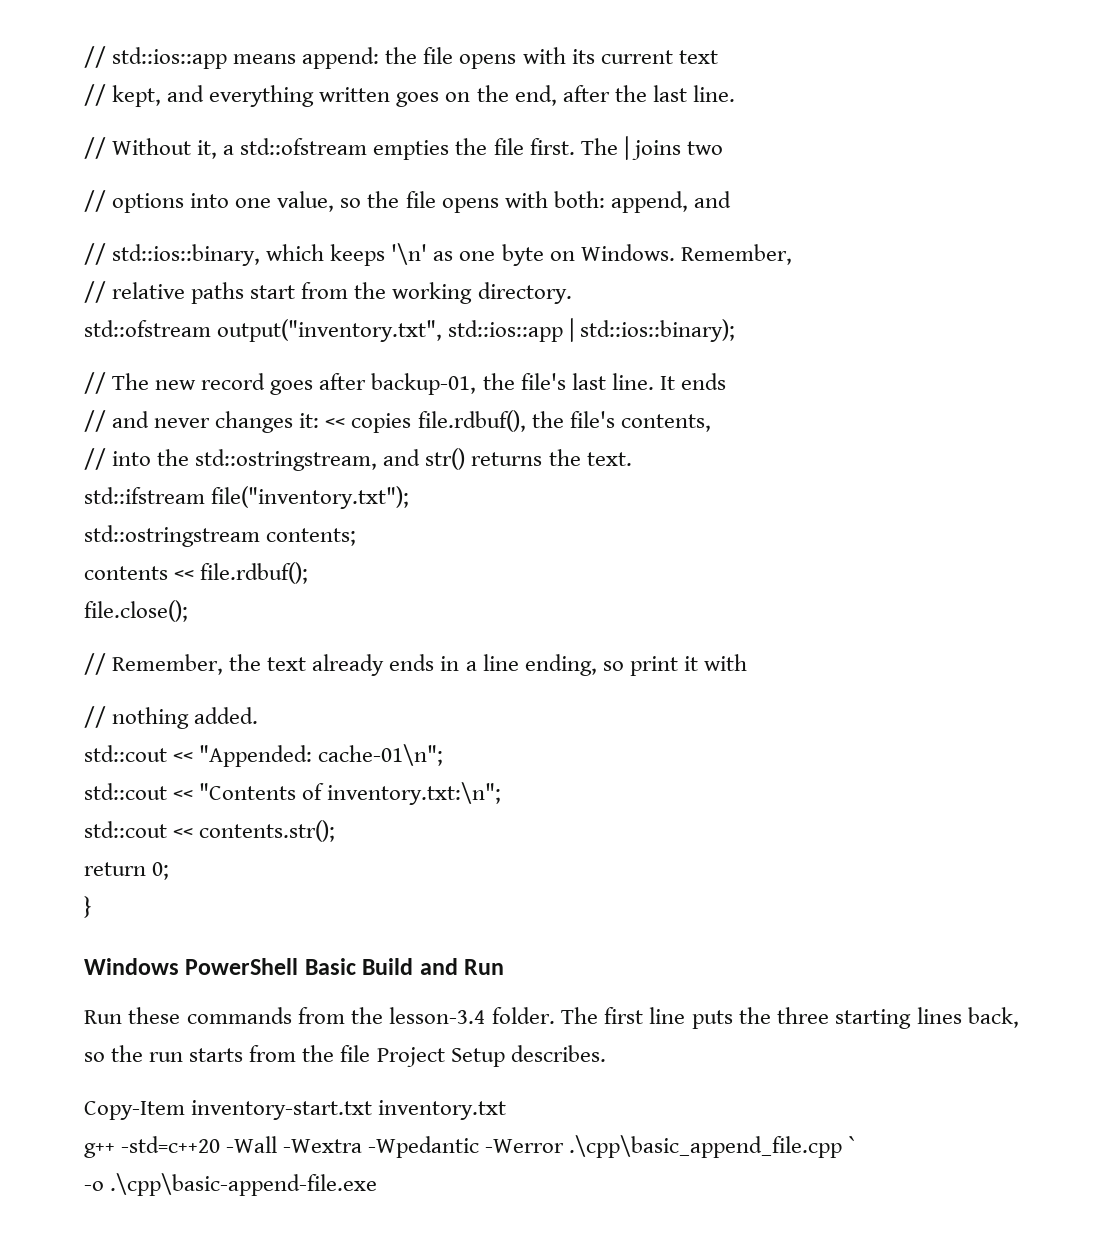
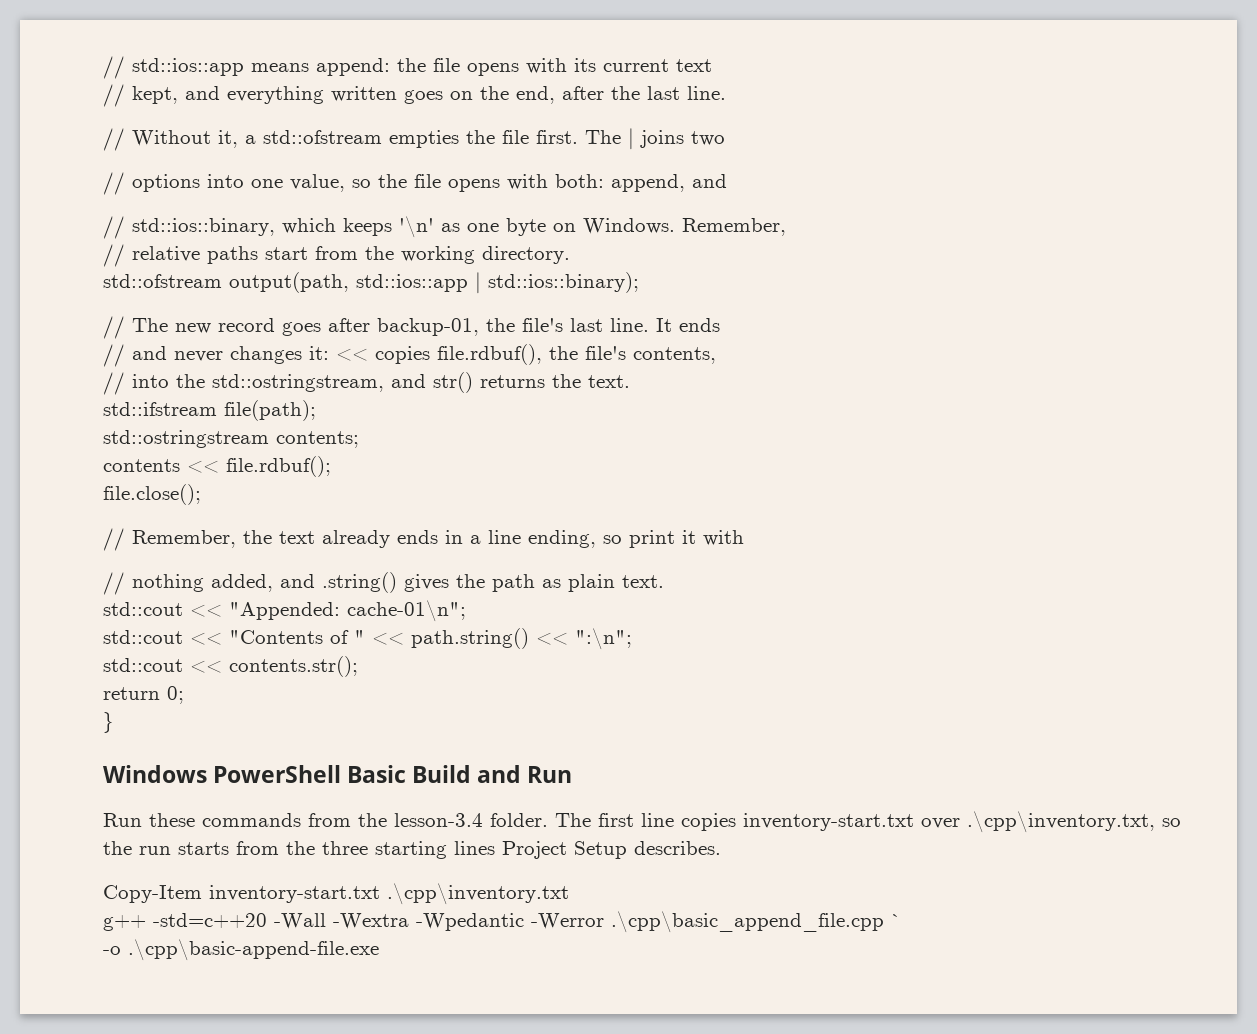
[217,319,443,342] output("inventory.txt", -> [229,272,349,293] output(path,
[211,486,410,509] file("inventory.txt"); -> [224,400,316,421] file(path);
[194,707,259,724] added. -> [211,572,664,593] added, and .string() gives the path as plain text.
[327,782,502,805] inventory.txt:\n"; -> [354,628,632,650] " << path.string() << ":\n";
[691,1007,1019,1029] puts the three starting lines back, -> [681,811,1155,833] copies inventory-start.txt over .\cpp\inventory.txt,
[340,1045,371,1062] file -> [322,841,495,859] three starting lines
[378,1100,507,1120] inventory.txt -> [387,883,569,905] .\cpp\inventory.txt

